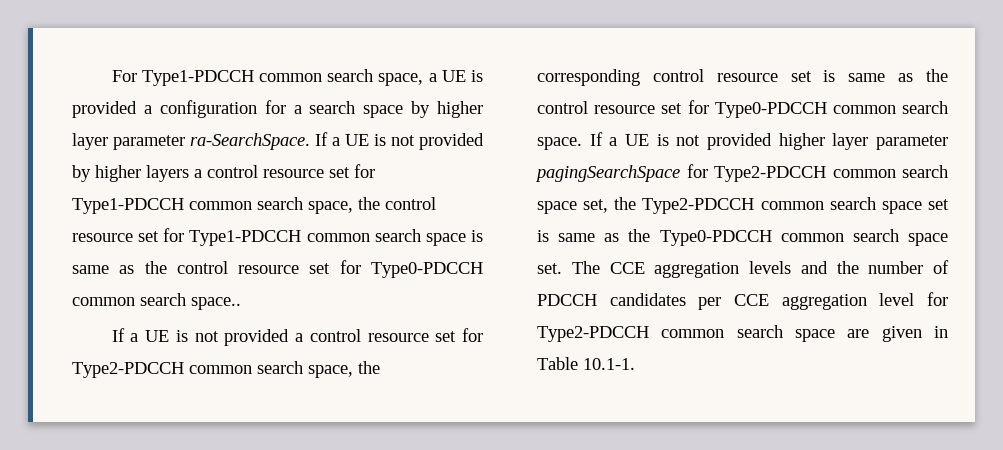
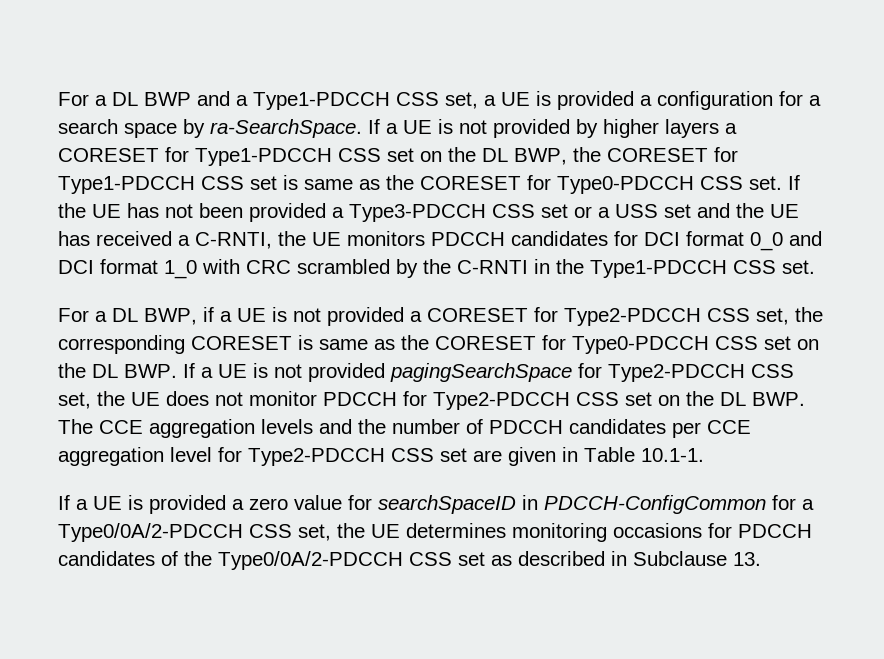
[111,69,424,86] For Type1-PDCCH common search space, -> [58,91,478,110] For a DL BWP and a Type1-PDCCH CSS set,
[437,101,483,118] [72,133,185,150] higher layer parameter -> (205, 128) none
[207,164,375,178] [72,197,436,214] [72,228,484,246] [72,260,483,278] [72,293,241,310] [111,328,484,346] [72,361,380,378] [537,69,948,86] [537,100,948,118] [537,132,948,150] [535,164,948,182] [537,197,949,214] [537,229,948,246] [537,263,562,274] control resource set for Type1-PDCCH common search space, the control resource set for Type1-PDCCH common search space is same as the control resource set for Type0-PDCCH common search space.. // If a UE is not provided a control resource set for Type2-PDCCH common search space, the corresponding control resource set is same as the control resource set for Type0-PDCCH common search space. If a UE is not provided higher layer parameter pagingSearchSpace for Type2-PDCCH common search space set, the Type2-PDCCH common search space set is same as the Type0-PDCCH common search space set. -> [58,147,738,166] [58,175,800,194] [58,203,799,222] [58,231,822,251] [58,259,815,279] [58,307,823,326] [58,335,819,354] [58,363,794,382] [58,391,805,410] CORESET for Type1-PDCCH CSS set on the DL BWP, the CORESET for Type1-PDCCH CSS set is same as the CORESET for Type0-PDCCH CSS set. If the UE has not been provided a Type3-PDCCH CSS set or a USS set and the UE has received a C-RNTI, the UE monitors PDCCH candidates for DCI format 0_0 and DCI format 1_0 with CRC scrambled by the C-RNTI in the Type1-PDCCH CSS set. // For a DL BWP, if a UE is not provided a CORESET for Type2-PDCCH CSS set, the corresponding CORESET is same as the CORESET for Type0-PDCCH CSS set on the DL BWP. If a UE is not provided pagingSearchSpace for Type2-PDCCH CSS set, the UE does not monitor PDCCH for Type2-PDCCH CSS set on the DL BWP.
[661,325,835,342] common search space -> [391,448,467,462] CSS set
(635, 364) none -> [58,495,814,514] [58,523,812,542] [58,551,761,570] // If a UE is provided a zero value for searchSpaceID in PDCCH-ConfigCommon for a Type0/0A/2-PDCCH CSS set, the UE determines monitoring occasions for PDCCH candidates of the Type0/0A/2-PDCCH CSS set as described in Subclause 13.

